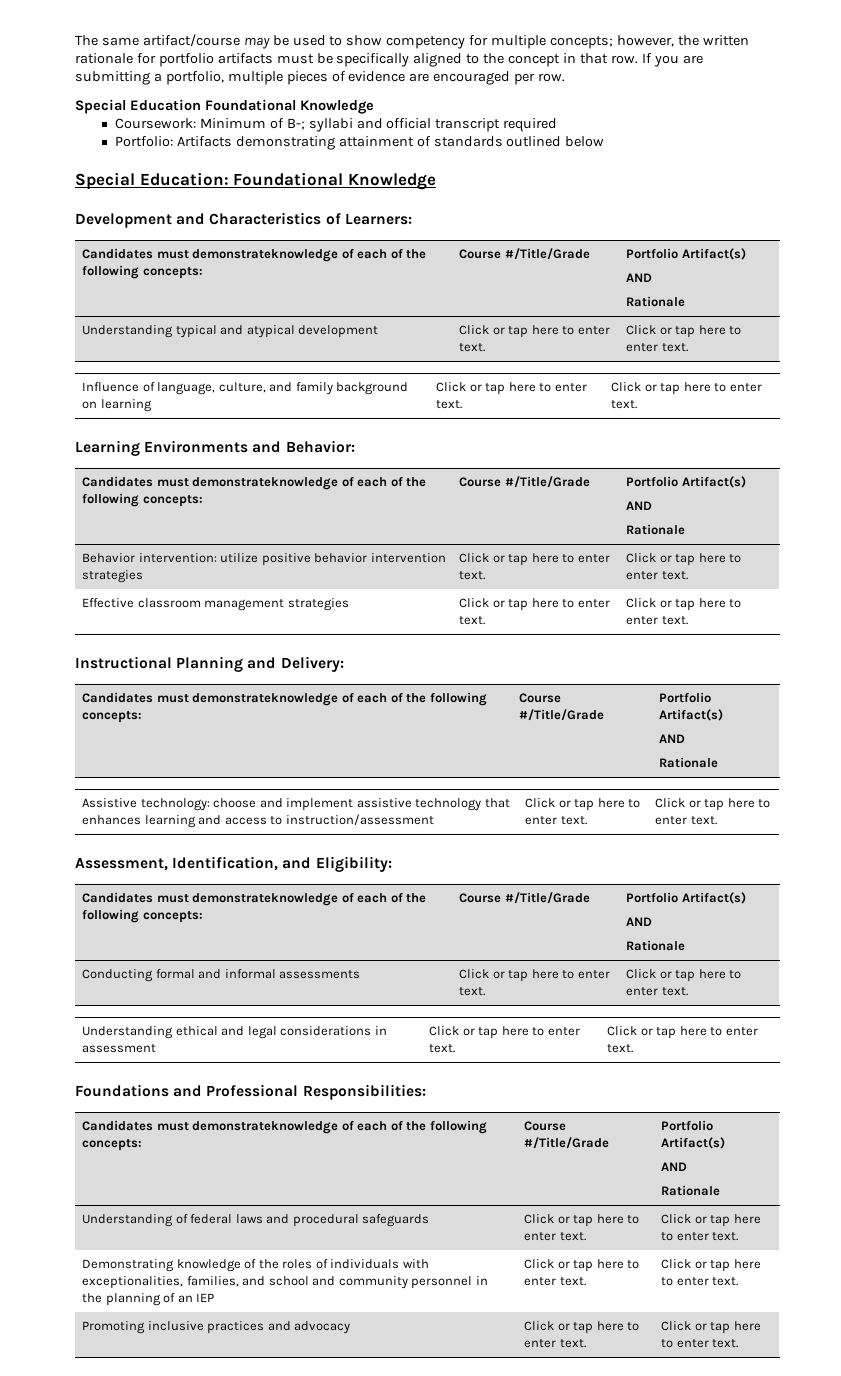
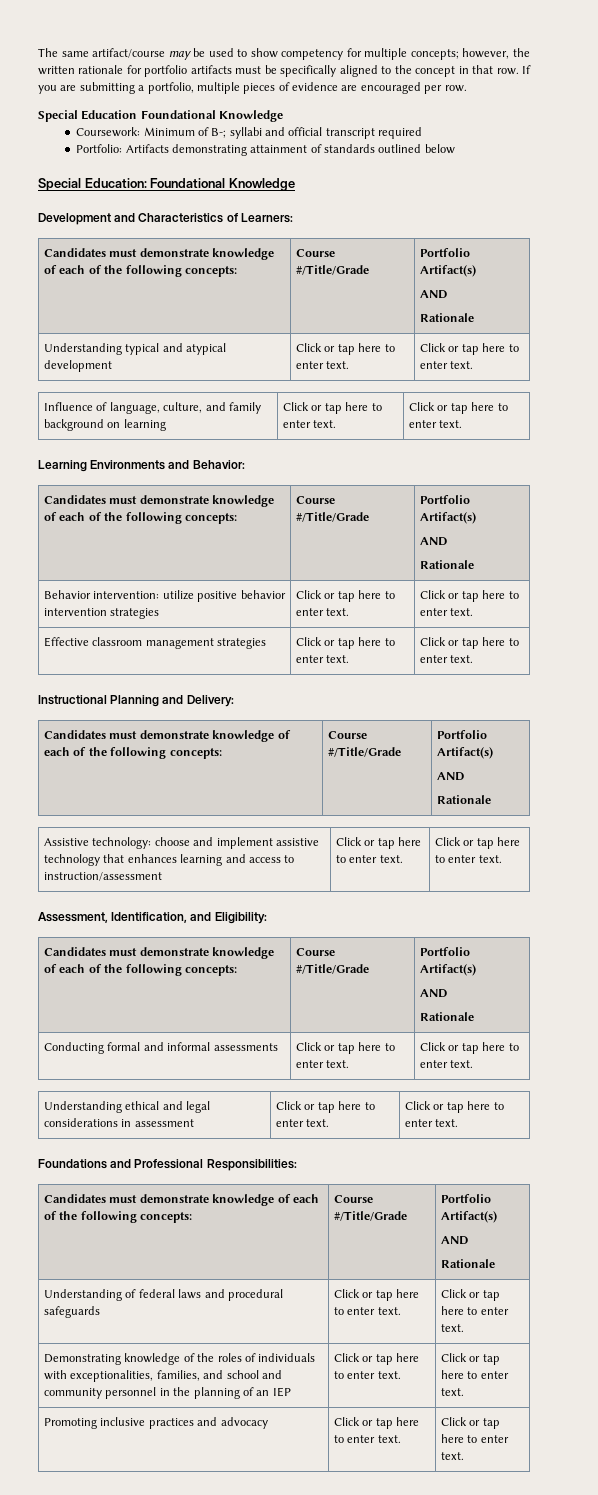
[192,249,339,262] demonstrateknowledge -> [139,248,275,260] demonstrate knowledge
[192,477,339,490] demonstrateknowledge -> [139,495,275,507] demonstrate knowledge
[192,693,339,706] demonstrateknowledge -> [139,730,275,742] demonstrate knowledge
[192,893,339,906] demonstrateknowledge -> [139,947,275,959] demonstrate knowledge
[192,1121,339,1134] demonstrateknowledge -> [139,1194,275,1206] demonstrate knowledge

